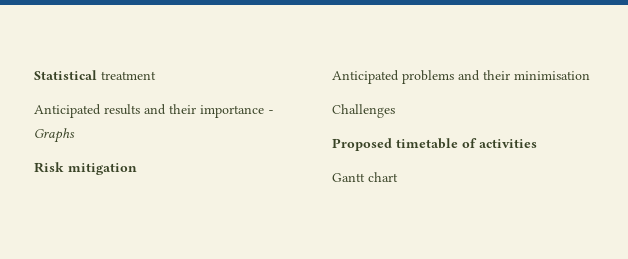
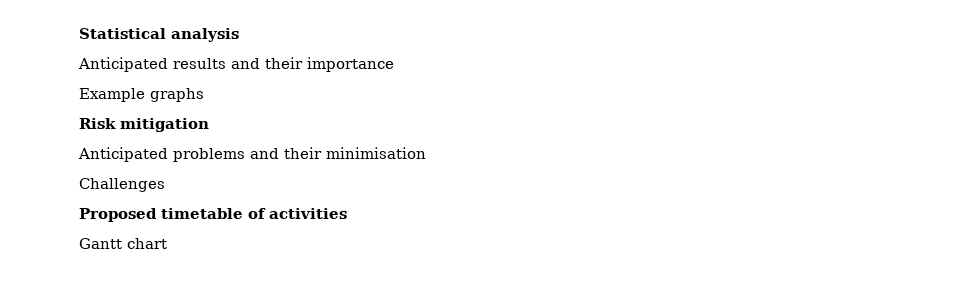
[101,71,156,80] treatment -> [171,28,239,42] analysis
[268,110,273,114] [34,128,75,143] - Graphs -> [79,88,204,102] // Example graphs

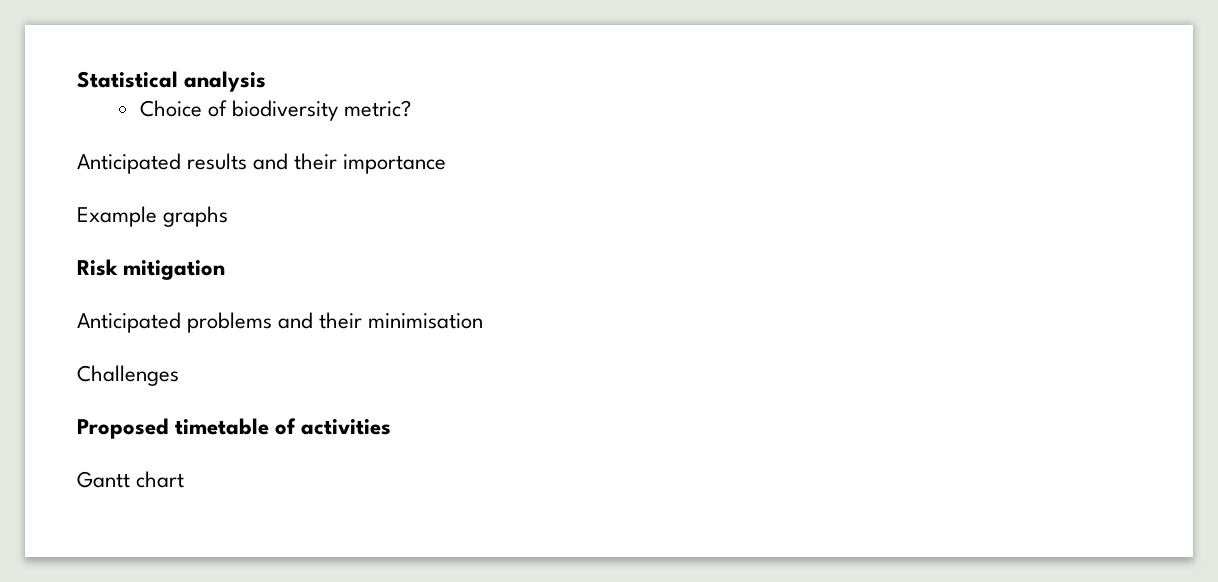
(239, 35) none -> [139,100,411,121] // Choice of biodiversity metric?

